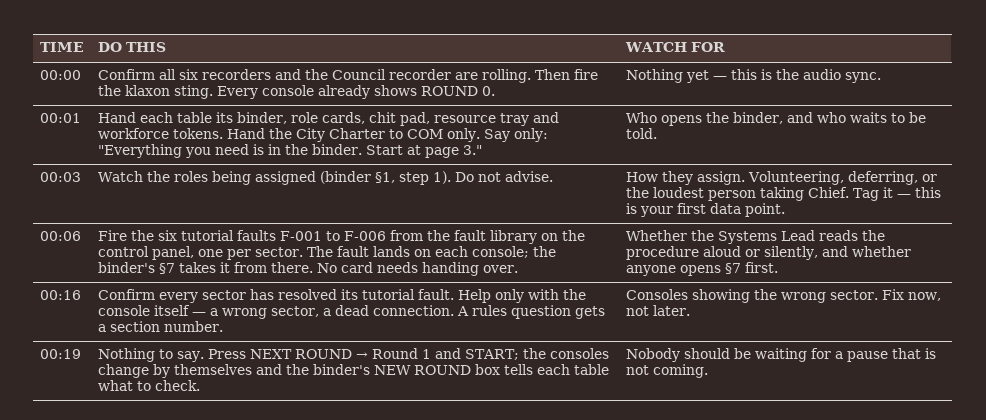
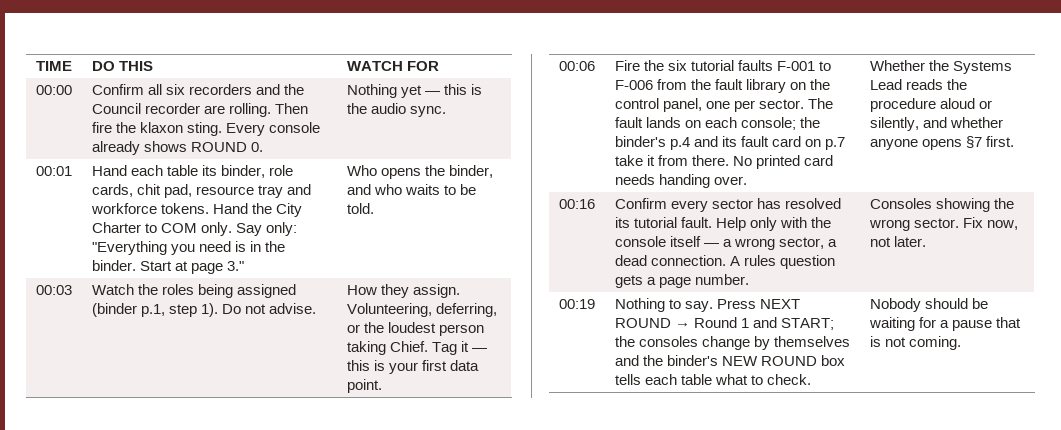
[374,172,395,183] §1, -> [140,304,165,317] p.1,
[158,262,216,274] §7 takes -> [669,136,846,150] [614,155,643,166] p.4 and its fault card on p.7 take
(337, 268) none -> [756,155,801,169] printed
[109,321,160,332] section -> [658,277,691,288] page

